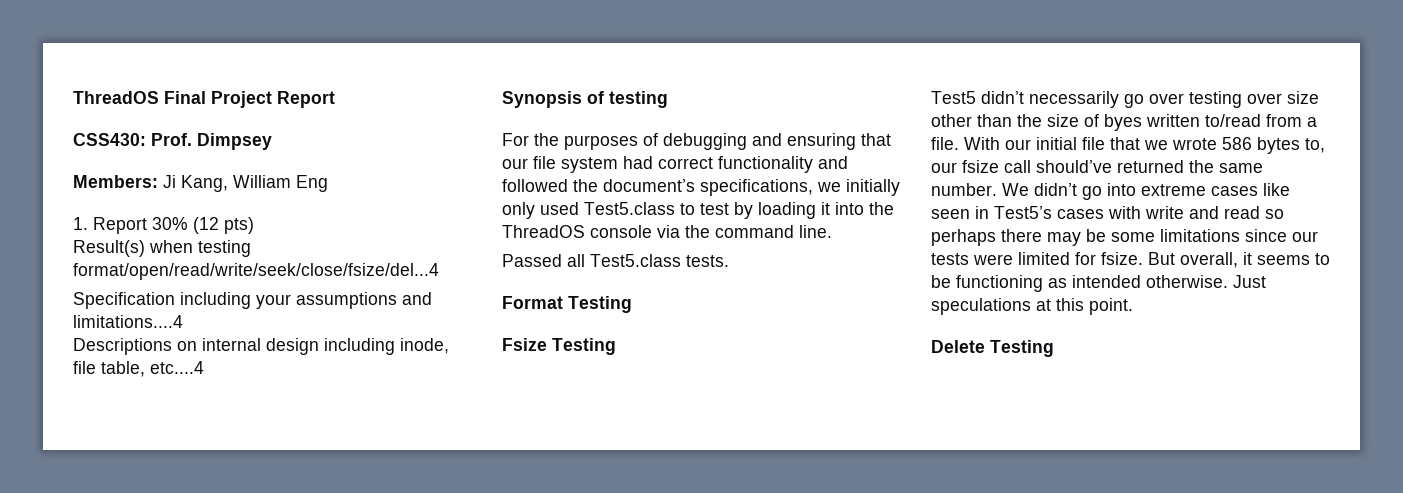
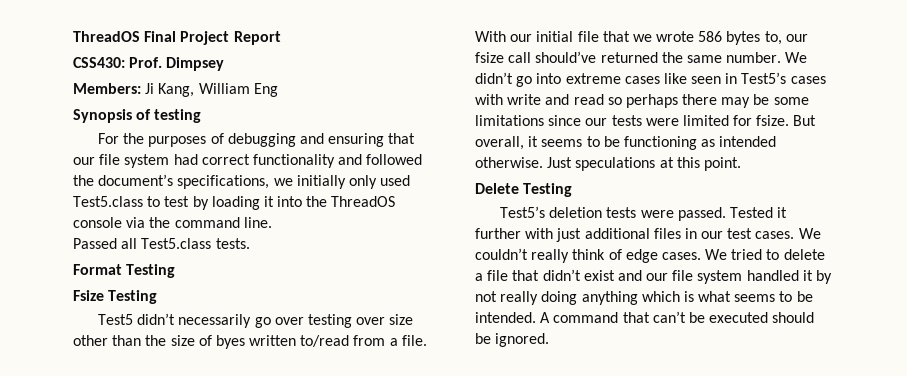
[73,217,254,234] [73,240,251,257] [73,263,439,280] [73,292,432,309] [73,315,183,328] [73,338,449,355] [73,361,204,377] // 1. Report 30% (12 pts) // Result(s) when testing format/open/read/write/seek/close/fsize/del...4 // Specification including your assumptions and limitations....4 // Descriptions on internal design including inode, file table, etc....4 -> (278, 90) none
(1054, 348) none -> [500,206,788,221] [475,228,821,242] [475,248,825,263] [475,269,833,284] [475,291,813,305] [475,311,815,323] [475,333,550,347] // Test5’s deletion tests were passed. Tested it further with just additional files in our test cases. We couldn’t really think of edge cases. We tried to delete a file that didn’t exist and our file system handled it by not really doing anything which is what seems to be intended. A command that can’t be executed should be ignored.

